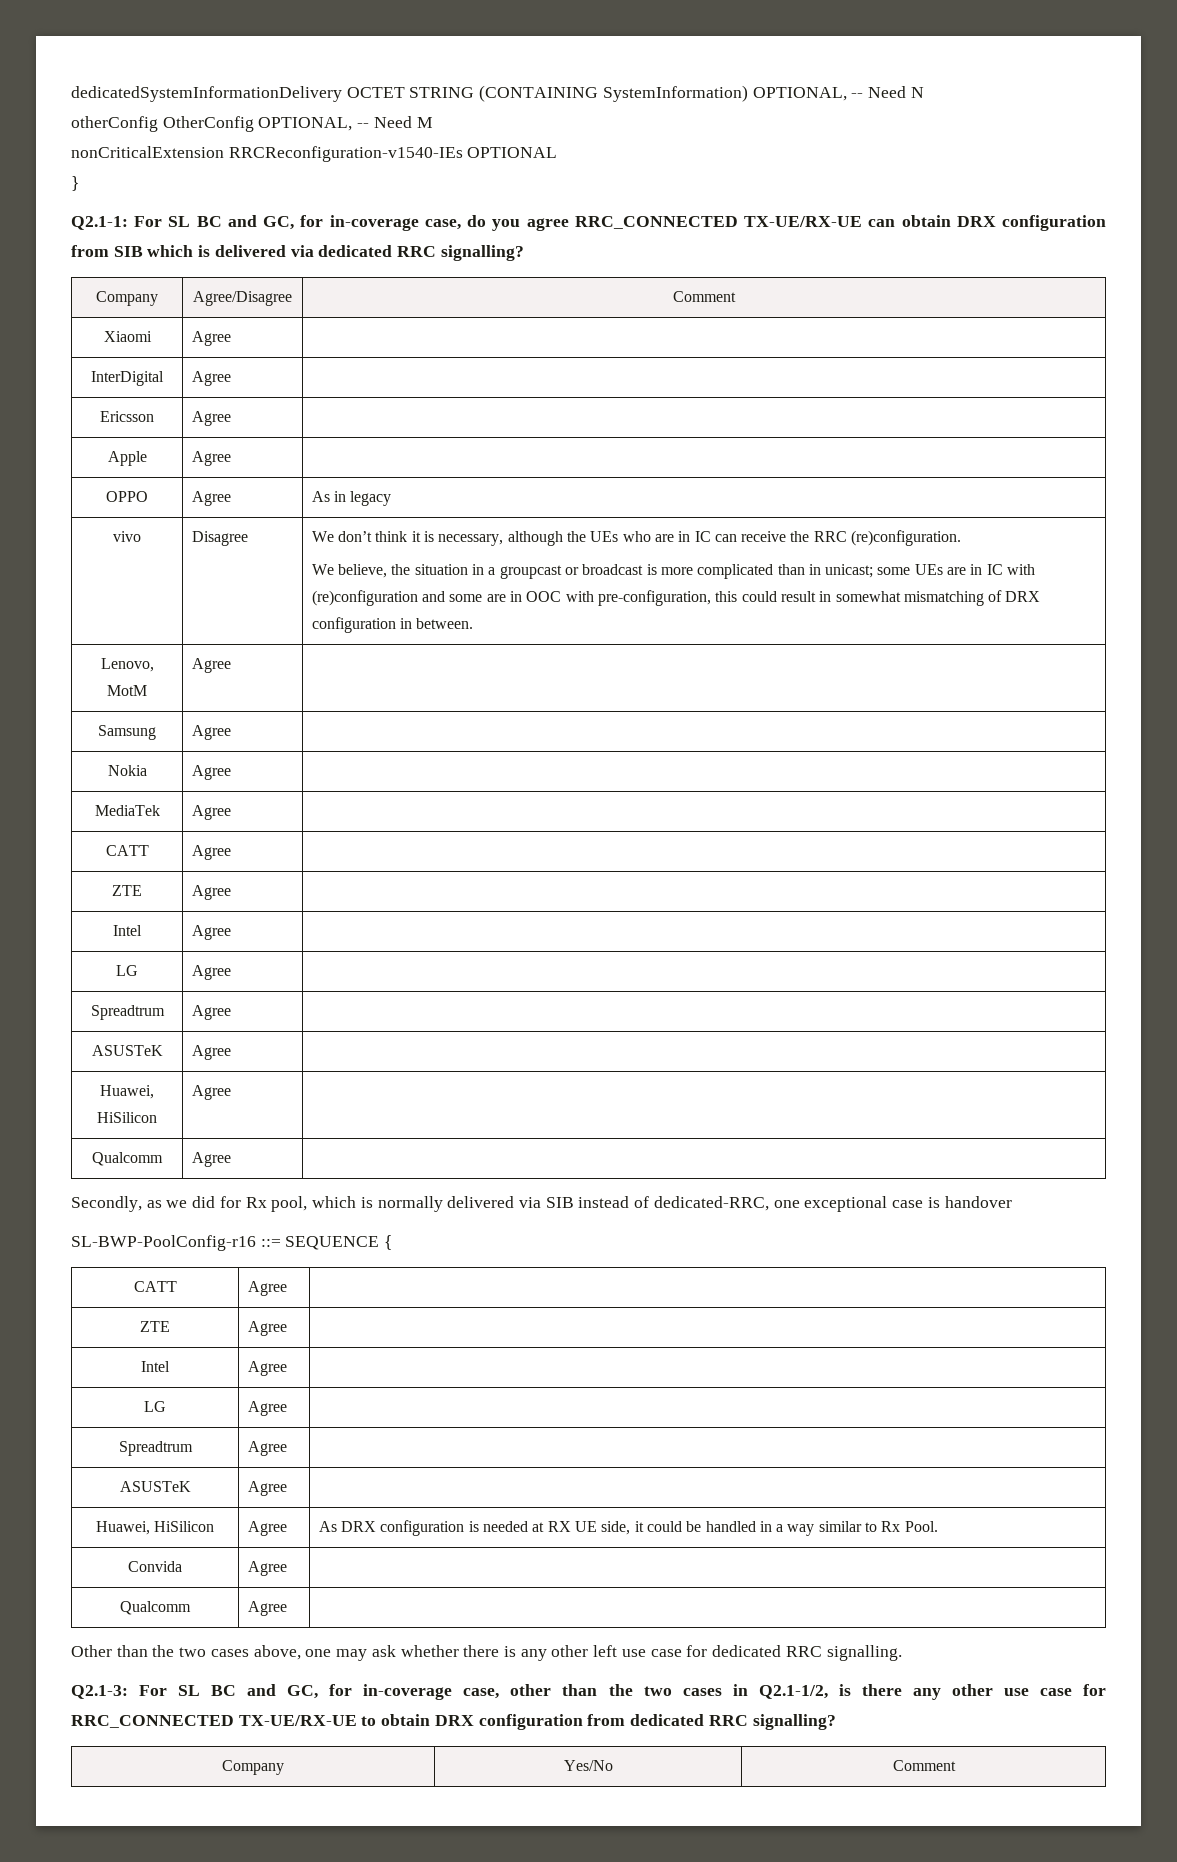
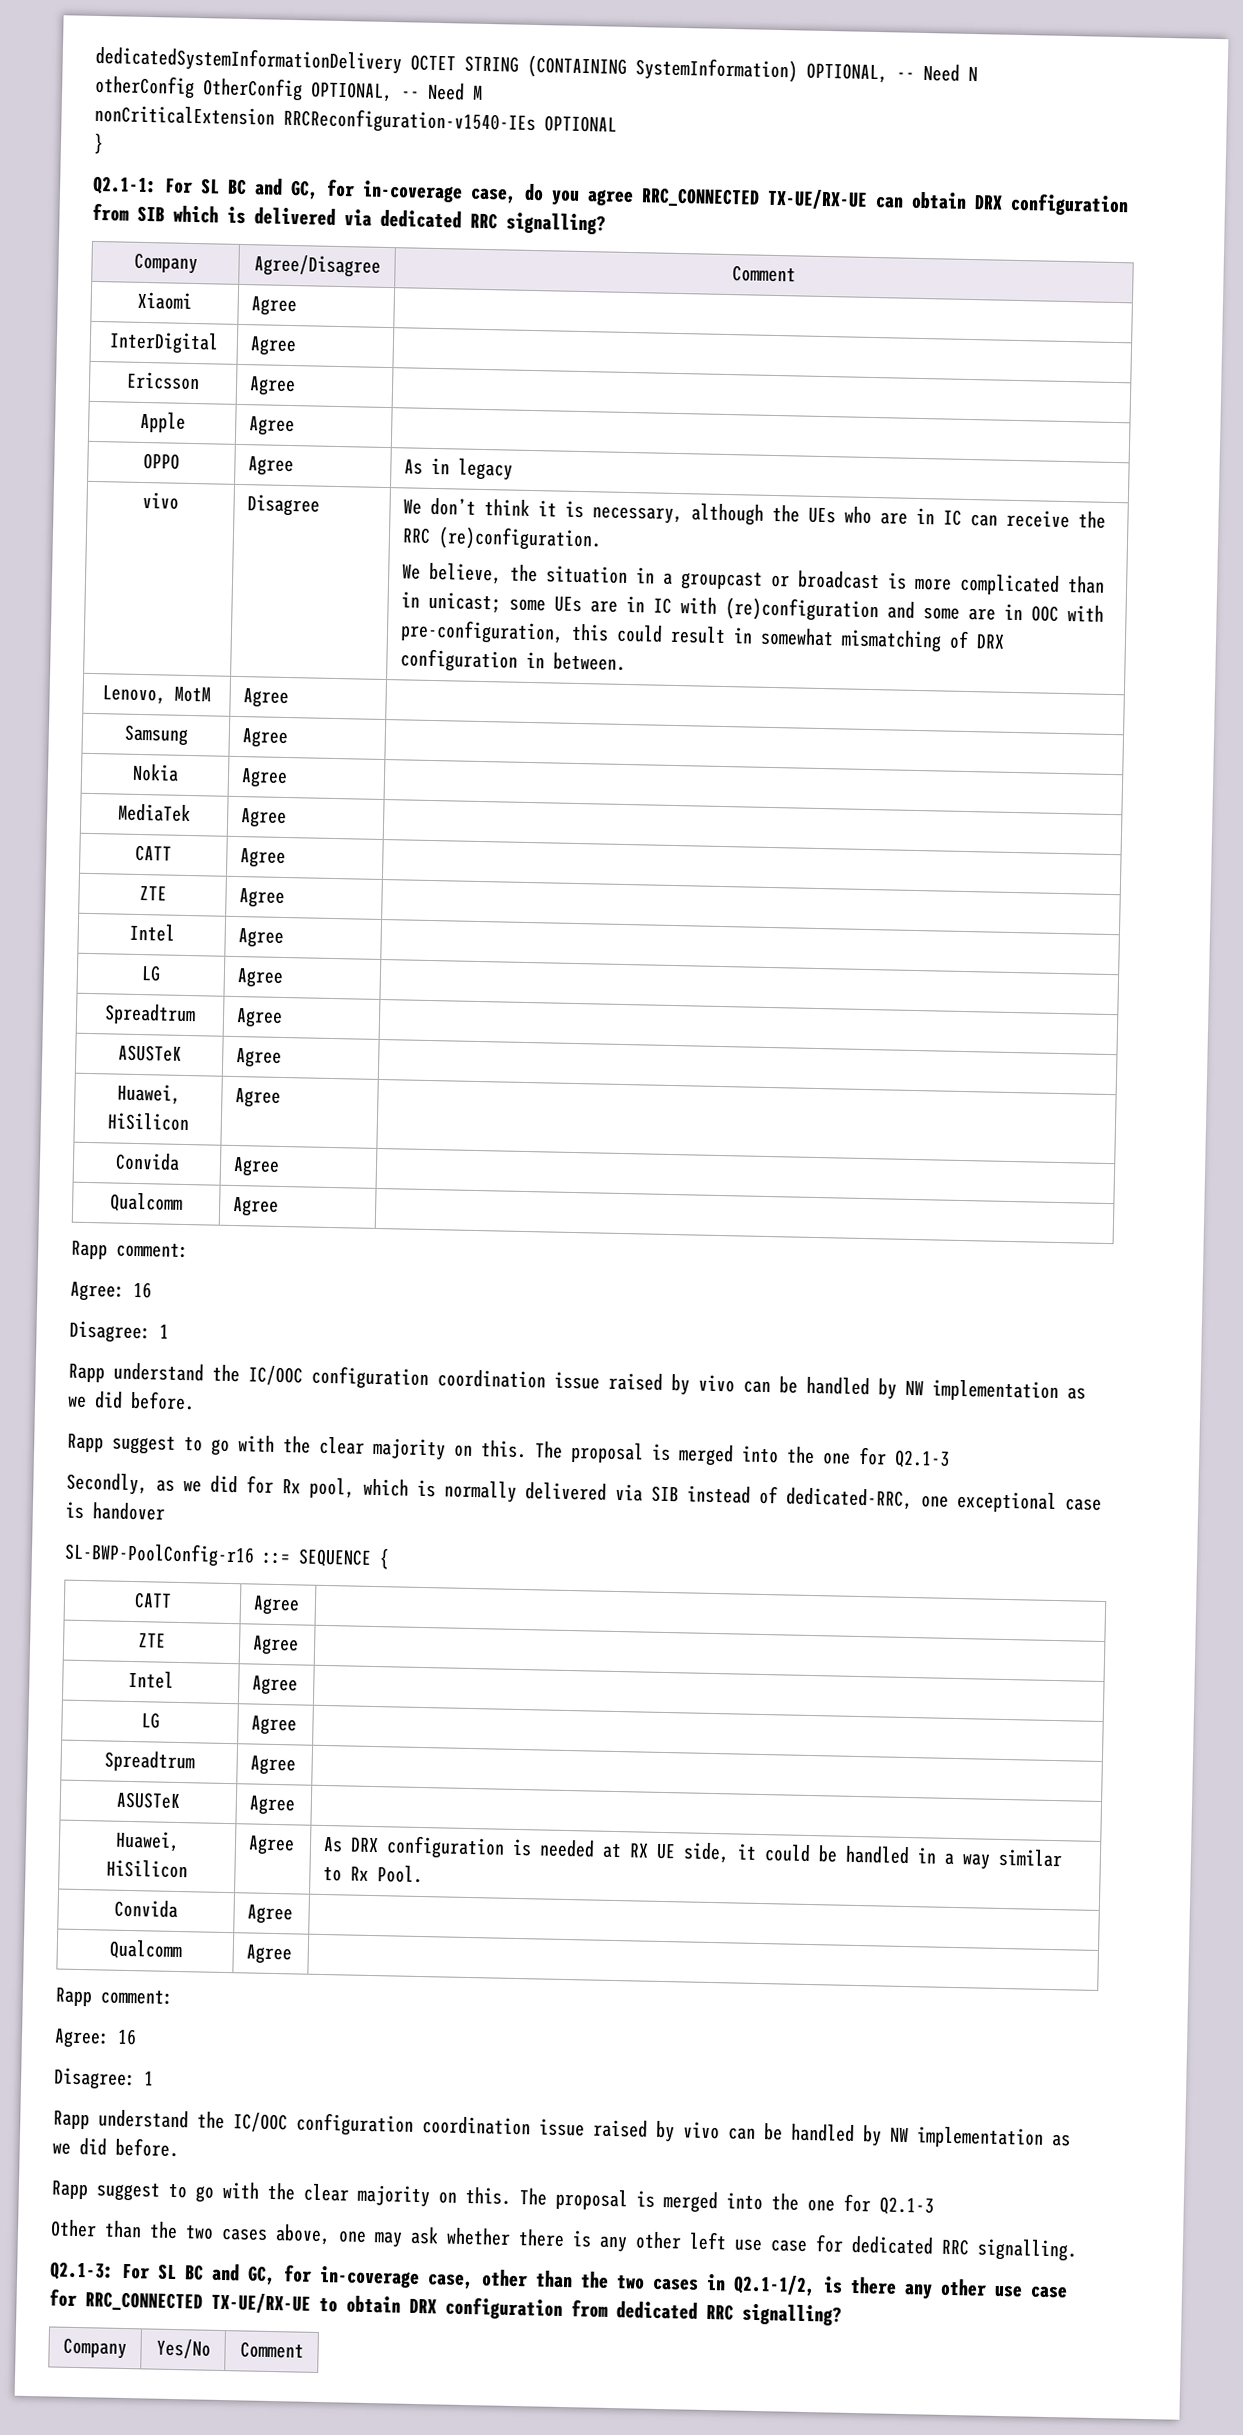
[92,1152,163,1166] [191,1152,231,1167] // Qualcomm | Agree | -> [114,1152,180,1171] [233,1157,281,1177] [110,1192,183,1213] [232,1197,280,1217] [71,1240,189,1260] [70,1281,152,1302] [69,1320,169,1344] [68,1362,1086,1403] [67,1390,195,1411] [67,1433,950,1469] // Convida | Agree | // Qualcomm | Agree | // Rapp comment: // Agree: 16 // Disagree: 1 // Rapp understand the IC/OOC configuration coordination issue raised by vivo can be handled by NW implementation as we did before. // Rapp suggest to go with the clear majority on this. The proposal is merged into the one for Q2.1-3
(287, 1608) none -> [55,1987,173,2007] [54,2028,137,2049] [53,2067,154,2091] [53,2109,1071,2149] [52,2137,179,2158] [51,2180,934,2216] // Rapp comment: // Agree: 16 // Disagree: 1 // Rapp understand the IC/OOC configuration coordination issue raised by vivo can be handled by NW implementation as we did before. // Rapp suggest to go with the clear majority on this. The proposal is merged into the one for Q2.1-3

